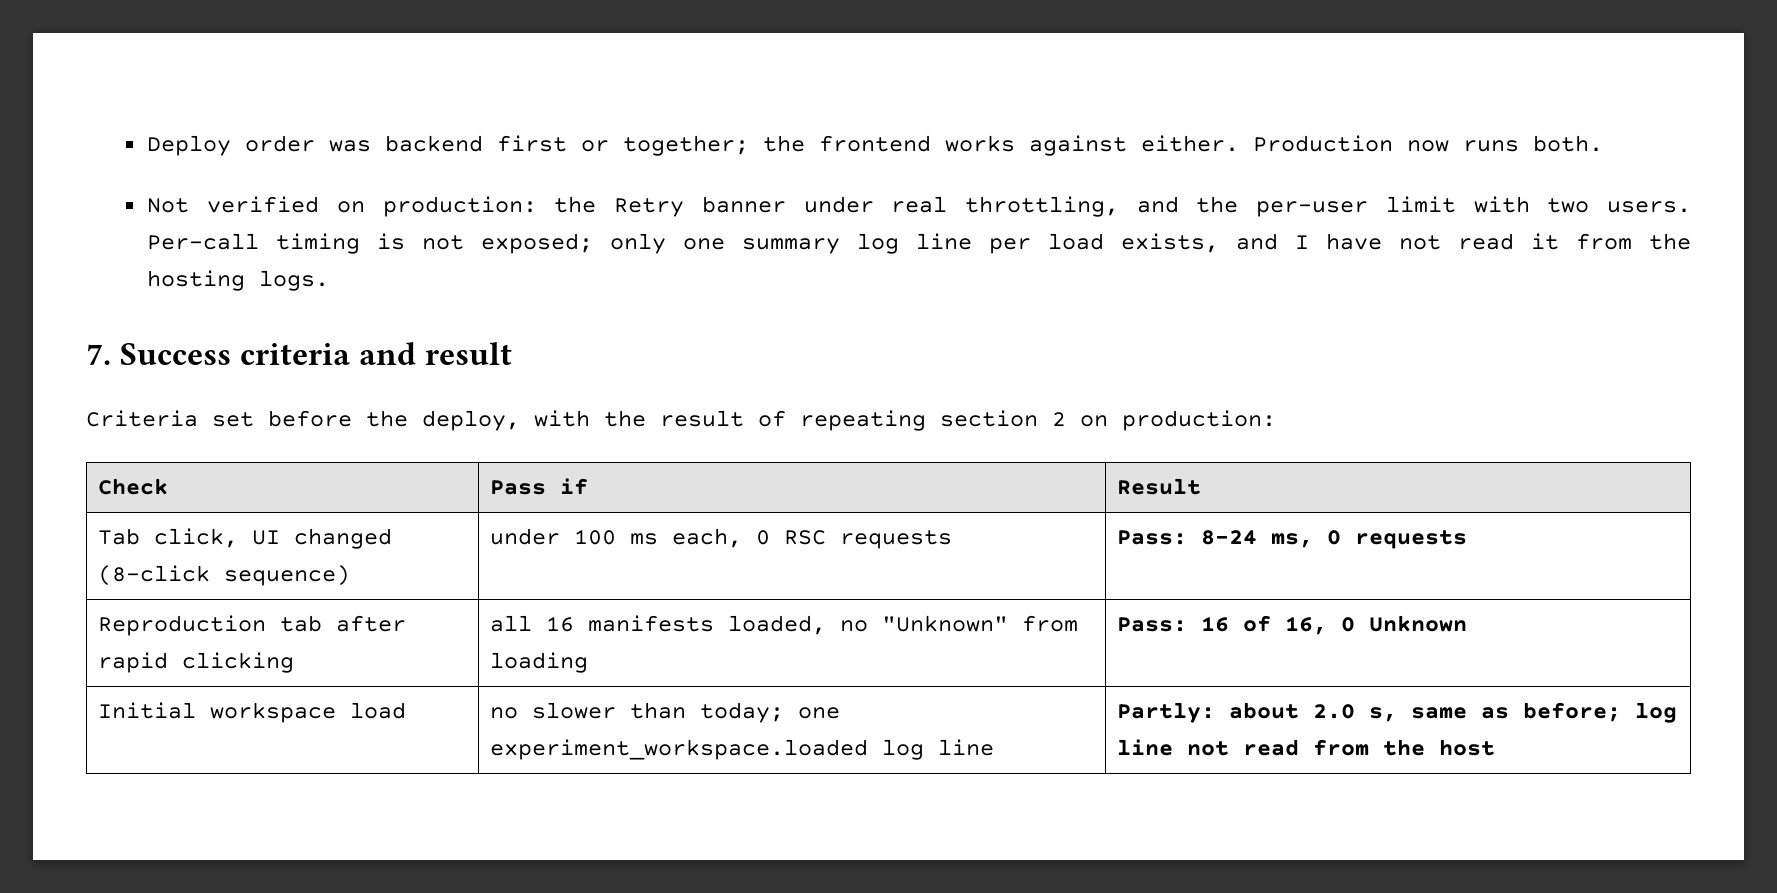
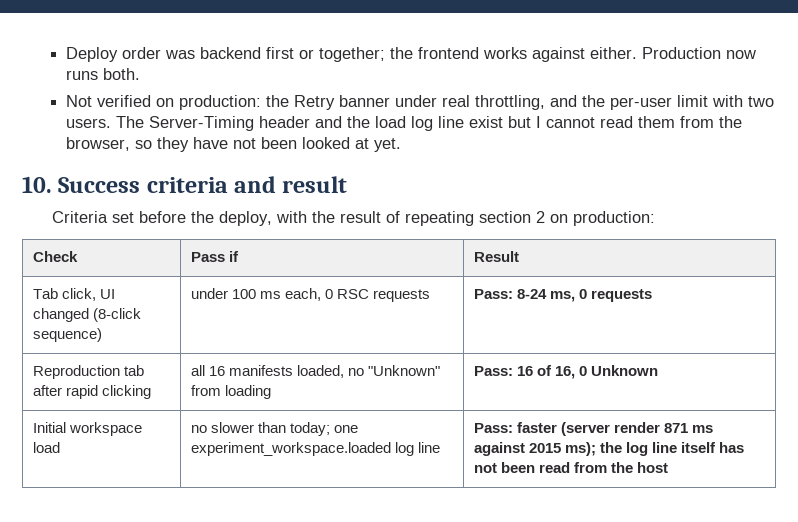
[147,233,1691,254] [147,270,330,291] [86,344,111,365] Per-call timing is not exposed; only one summary log line per load exists, and I have not read it from the hosting logs. // 7. -> [115,116,742,131] [65,137,401,152] [22,176,52,193] The Server-Timing header and the load log line exist but I cannot read them from the browser, so they have not been looked at yet. // 10.
[1117,702,1678,723] [1117,739,1230,756] Partly: about 2.0 s, same as before; log line not -> [473,422,713,436] [473,442,744,456] [473,462,535,473] Pass: faster (server render 871 ms against 2015 ms); the log line itself has not been

